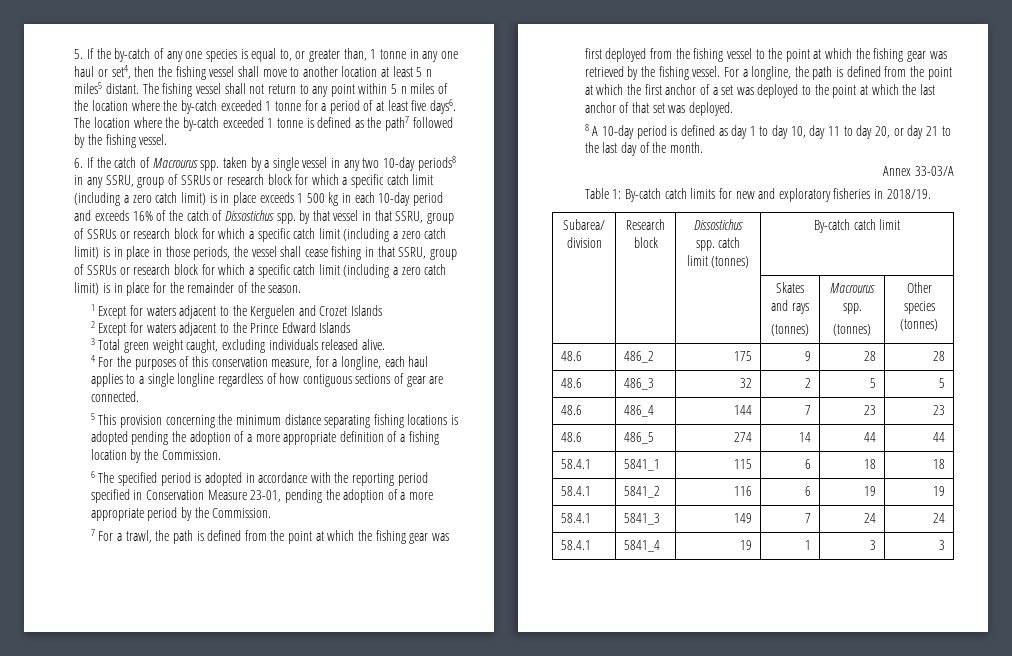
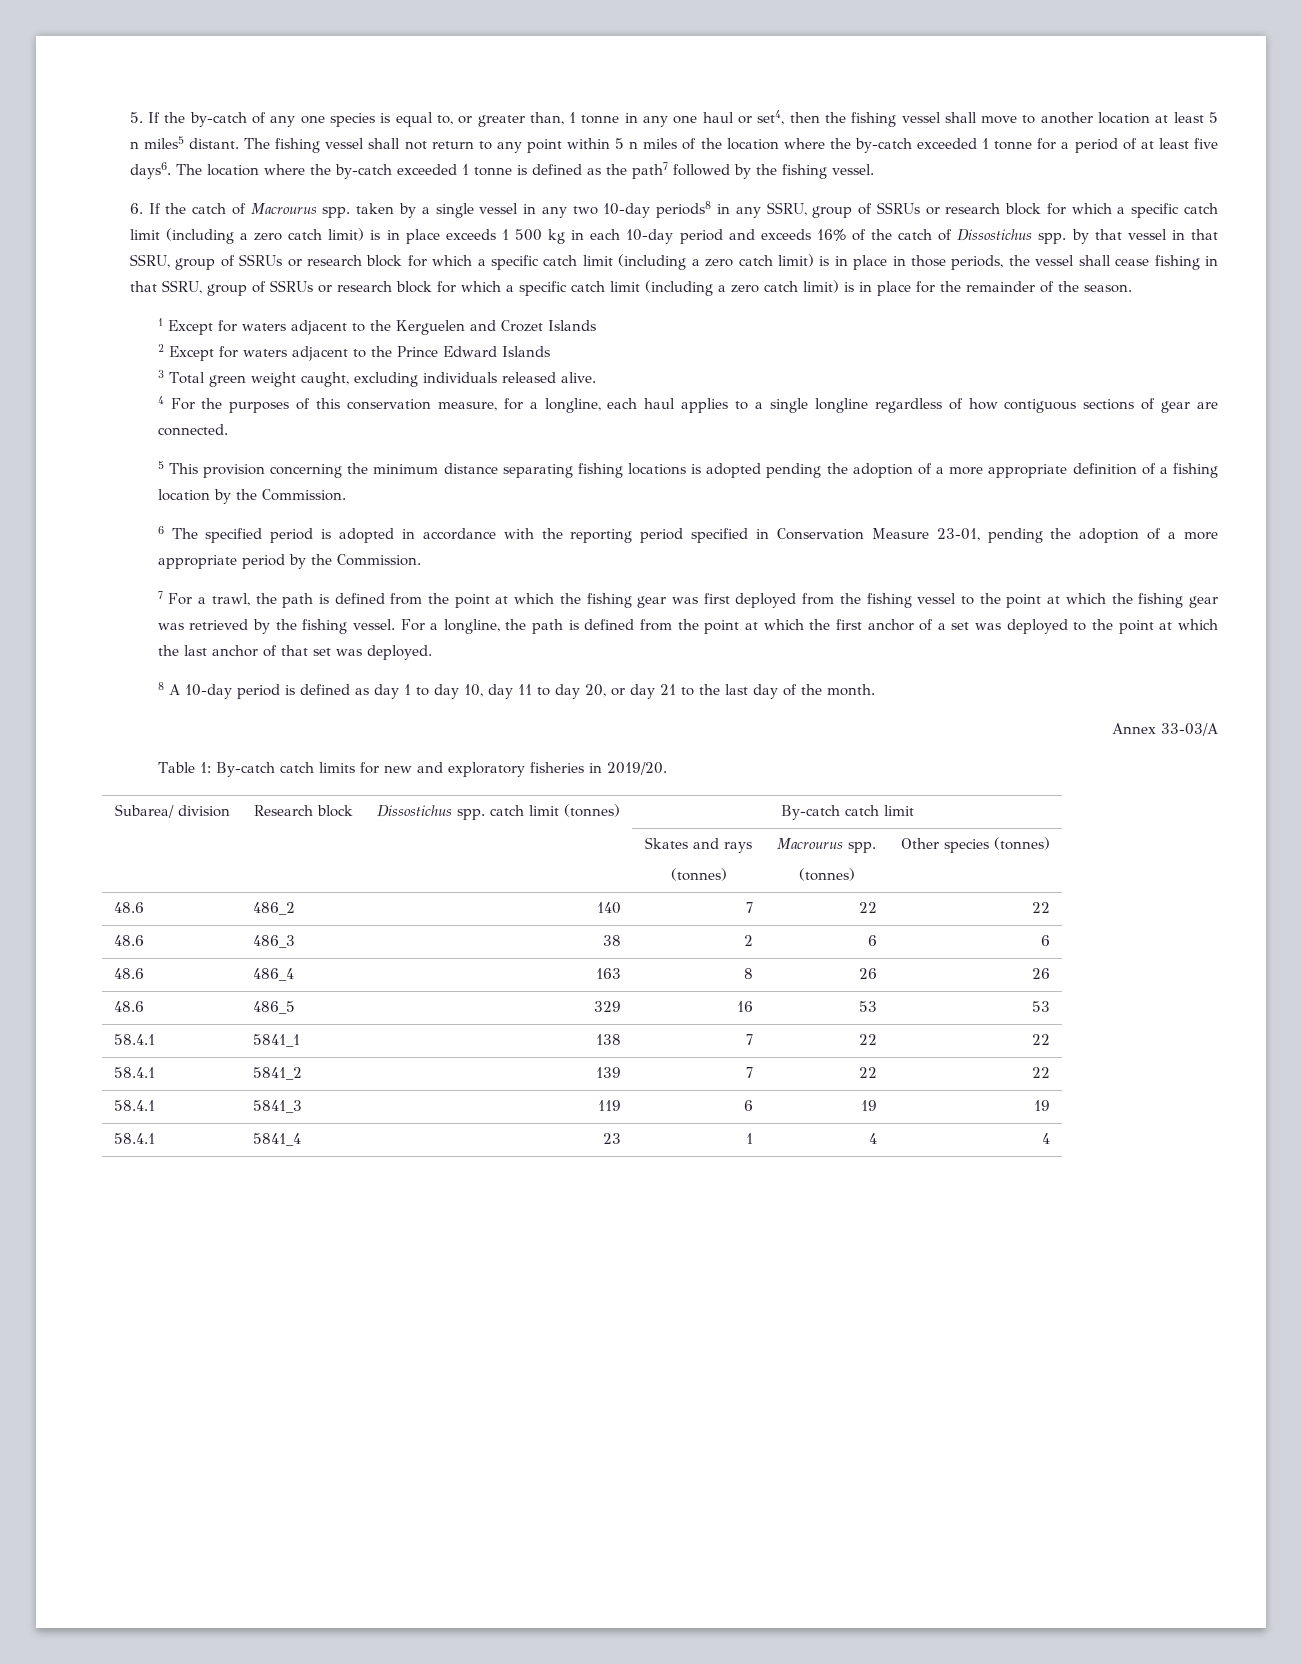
[886,189,931,199] 2018/19. -> [606,762,667,775] 2019/20.
[734,351,753,361] [805,351,812,361] [864,351,877,361] [933,351,946,361] 175 | 9 | 28 | 28 -> [597,902,622,914] [746,902,754,913] [859,902,878,913] [1032,902,1051,913] 140 | 7 | 22 | 22
[740,378,753,388] 32 -> [603,935,622,946] 38
[870,378,877,388] [939,378,946,388] 5 | 5 -> [868,935,878,946] [1041,935,1051,946] 6 | 6
[734,405,753,415] [805,405,812,415] [864,405,877,415] [933,405,946,415] [560,432,582,442] [623,432,654,444] [734,432,753,442] [799,432,812,442] [864,432,877,442] [933,432,946,442] [560,459,591,469] [623,459,660,471] [734,459,753,469] [805,459,812,469] [864,459,877,469] [933,459,946,469] [560,486,591,496] [623,486,660,498] [734,486,753,496] [805,486,812,496] [864,486,877,496] [933,486,946,496] [560,513,591,523] [623,513,660,525] [734,513,753,523] [805,513,812,523] [864,513,877,523] [933,513,946,523] 144 | 7 | 23 | 23 // 48.6 | 486_5 | 274 | 14 | 44 | 44 // 58.4.1 | 5841_1 | 115 | 6 | 18 | 18 // 58.4.1 | 5841_2 | 116 | 6 | 19 | 19 // 58.4.1 | 5841_3 | 149 | 7 | 24 | 24 -> [596,968,622,979] [744,968,754,979] [859,968,878,979] [1032,968,1051,979] [113,1001,144,1012] [252,1001,295,1014] [594,1001,622,1012] [737,1001,754,1012] [859,1001,878,1012] [1032,1001,1051,1012] [113,1034,155,1045] [252,1034,300,1047] [596,1034,622,1045] [746,1034,754,1045] [859,1034,878,1045] [1032,1034,1051,1045] [113,1067,155,1078] [252,1067,302,1080] [596,1067,622,1078] [746,1067,754,1078] [859,1067,878,1078] [1032,1067,1051,1078] [113,1100,155,1111] [252,1100,302,1113] [598,1100,622,1111] [744,1100,754,1111] [861,1100,878,1111] [1034,1100,1051,1111] 163 | 8 | 26 | 26 // 48.6 | 486_5 | 329 | 16 | 53 | 53 // 58.4.1 | 5841_1 | 138 | 7 | 22 | 22 // 58.4.1 | 5841_2 | 139 | 7 | 22 | 22 // 58.4.1 | 5841_3 | 119 | 6 | 19 | 19
[740,540,753,550] [805,540,812,550] [870,540,877,550] [939,540,946,550] 19 | 1 | 3 | 3 -> [603,1133,622,1144] [746,1133,754,1144] [869,1133,878,1144] [1042,1133,1051,1144] 23 | 1 | 4 | 4

